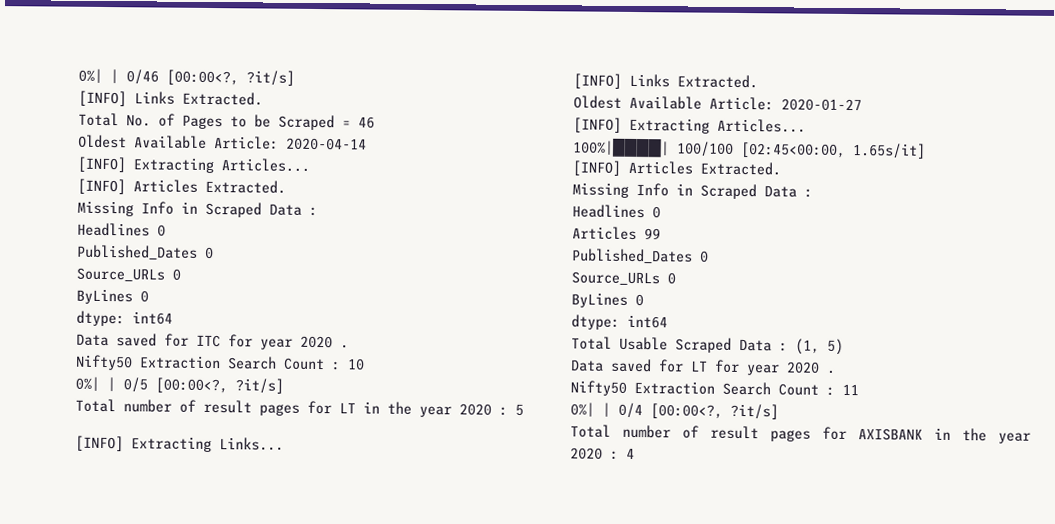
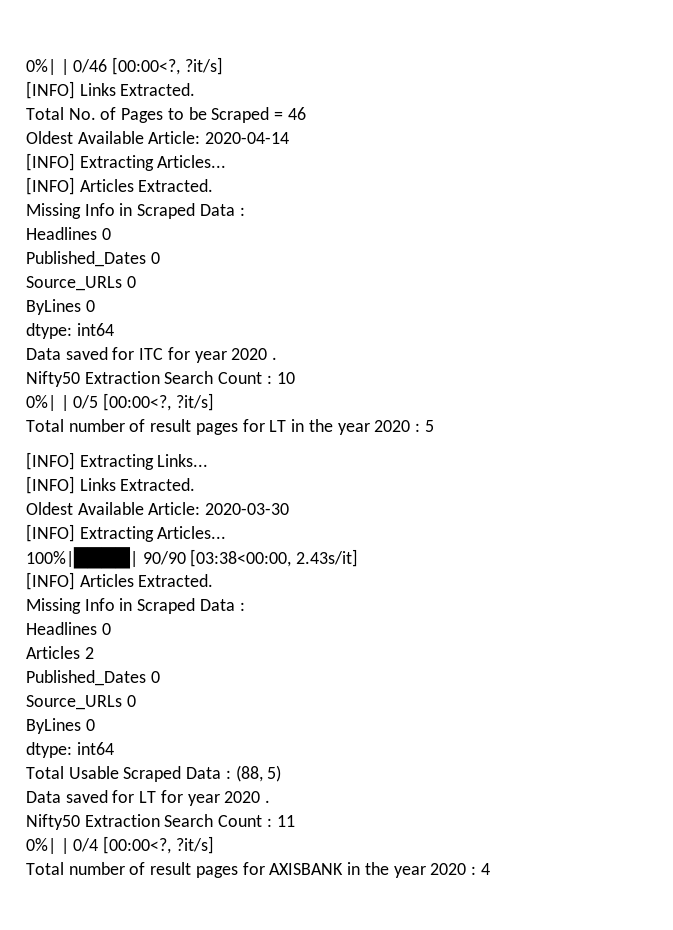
[781,98,862,112] 2020-01-27 -> [205,503,290,515] 2020-03-30
[677,141,926,159] 100/100 [02:45<00:00, 1.65s/it] -> [142,549,359,567] 90/90 [03:38<00:00, 2.43s/it]
[644,228,661,240] 99 -> [84,647,94,659] 2
[795,338,820,355] (1, -> [235,765,263,782] (88,

